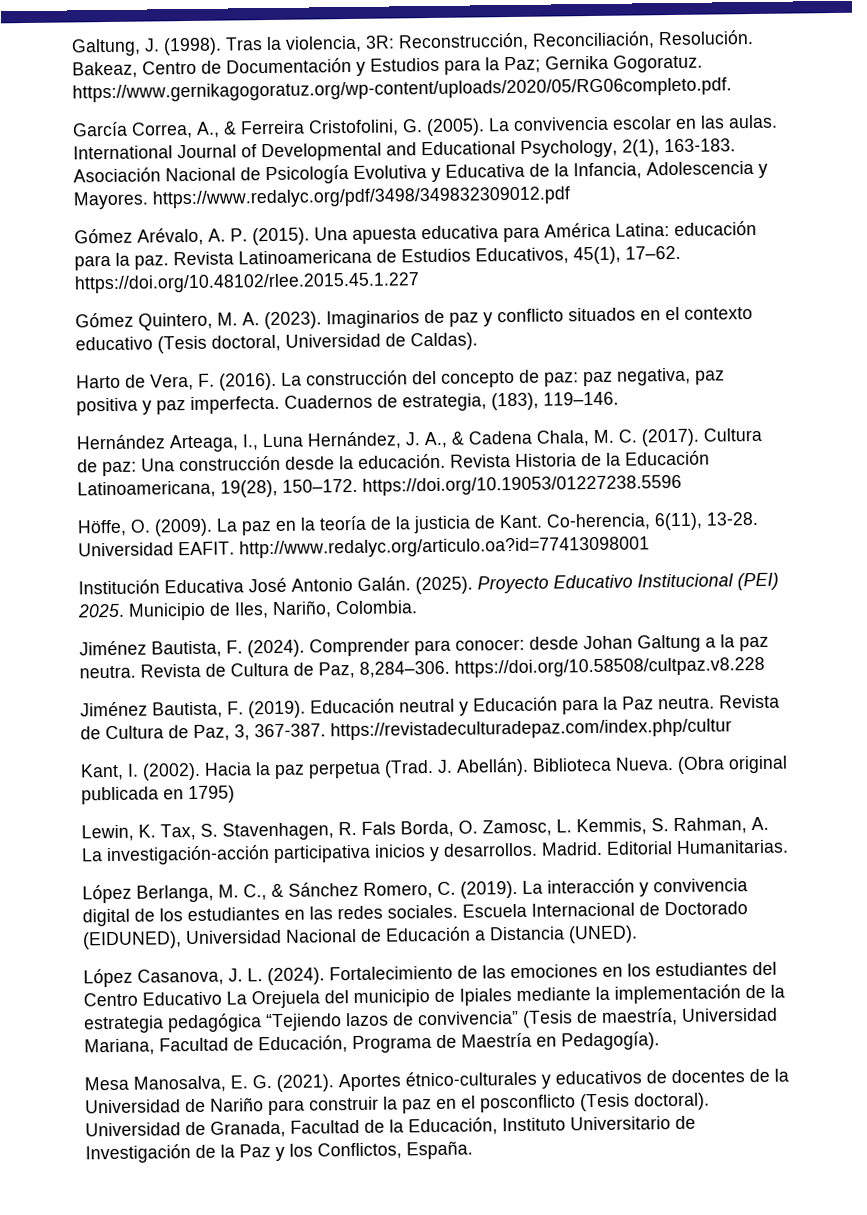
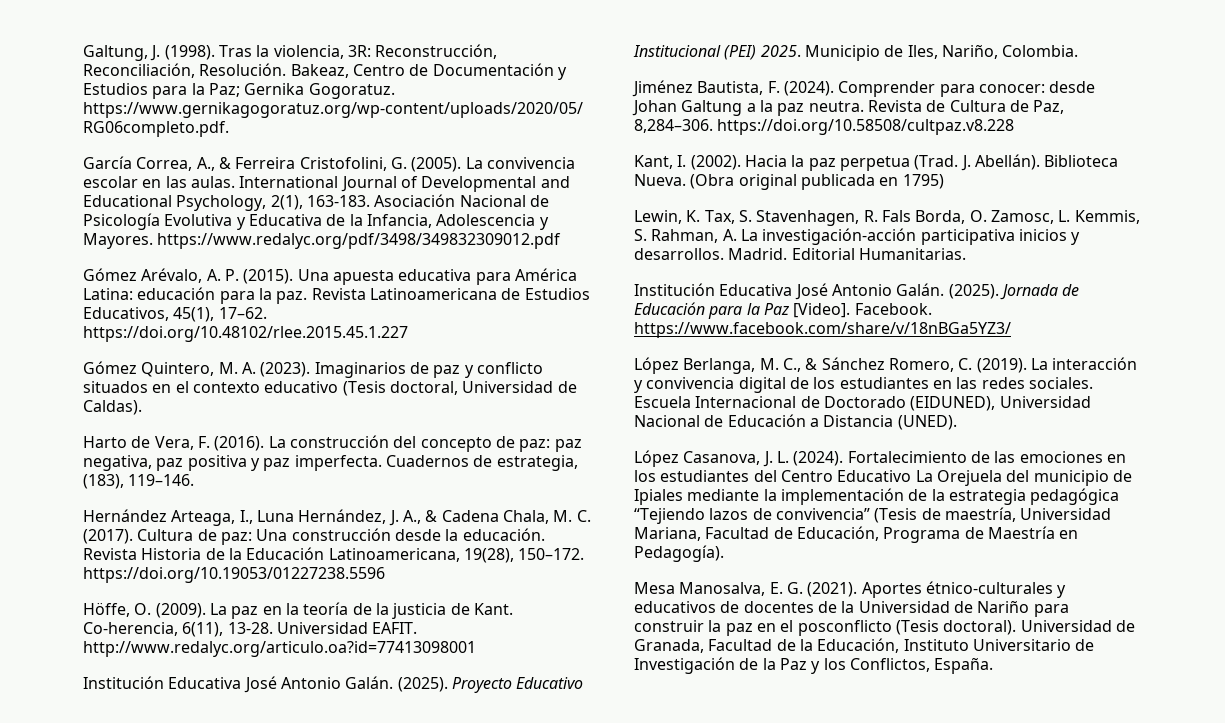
[80,694,780,719] [80,718,732,741] // Jiménez Bautista, F. (2019). Educación neutral y Educación para la Paz neutra. Revista de Cultura de Paz, 3, 367-387. https://revistadeculturadepaz.com/index.php/cultur -> (1015, 127) none
(789, 847) none -> [634,283,1080,300] [634,302,932,319] [634,322,1011,338] // Institución Educativa José Antonio Galán. (2025). Jornada de Educación para la Paz [Video]. Facebook. https://www.facebook.com/share/v/18nBGa5YZ3/

